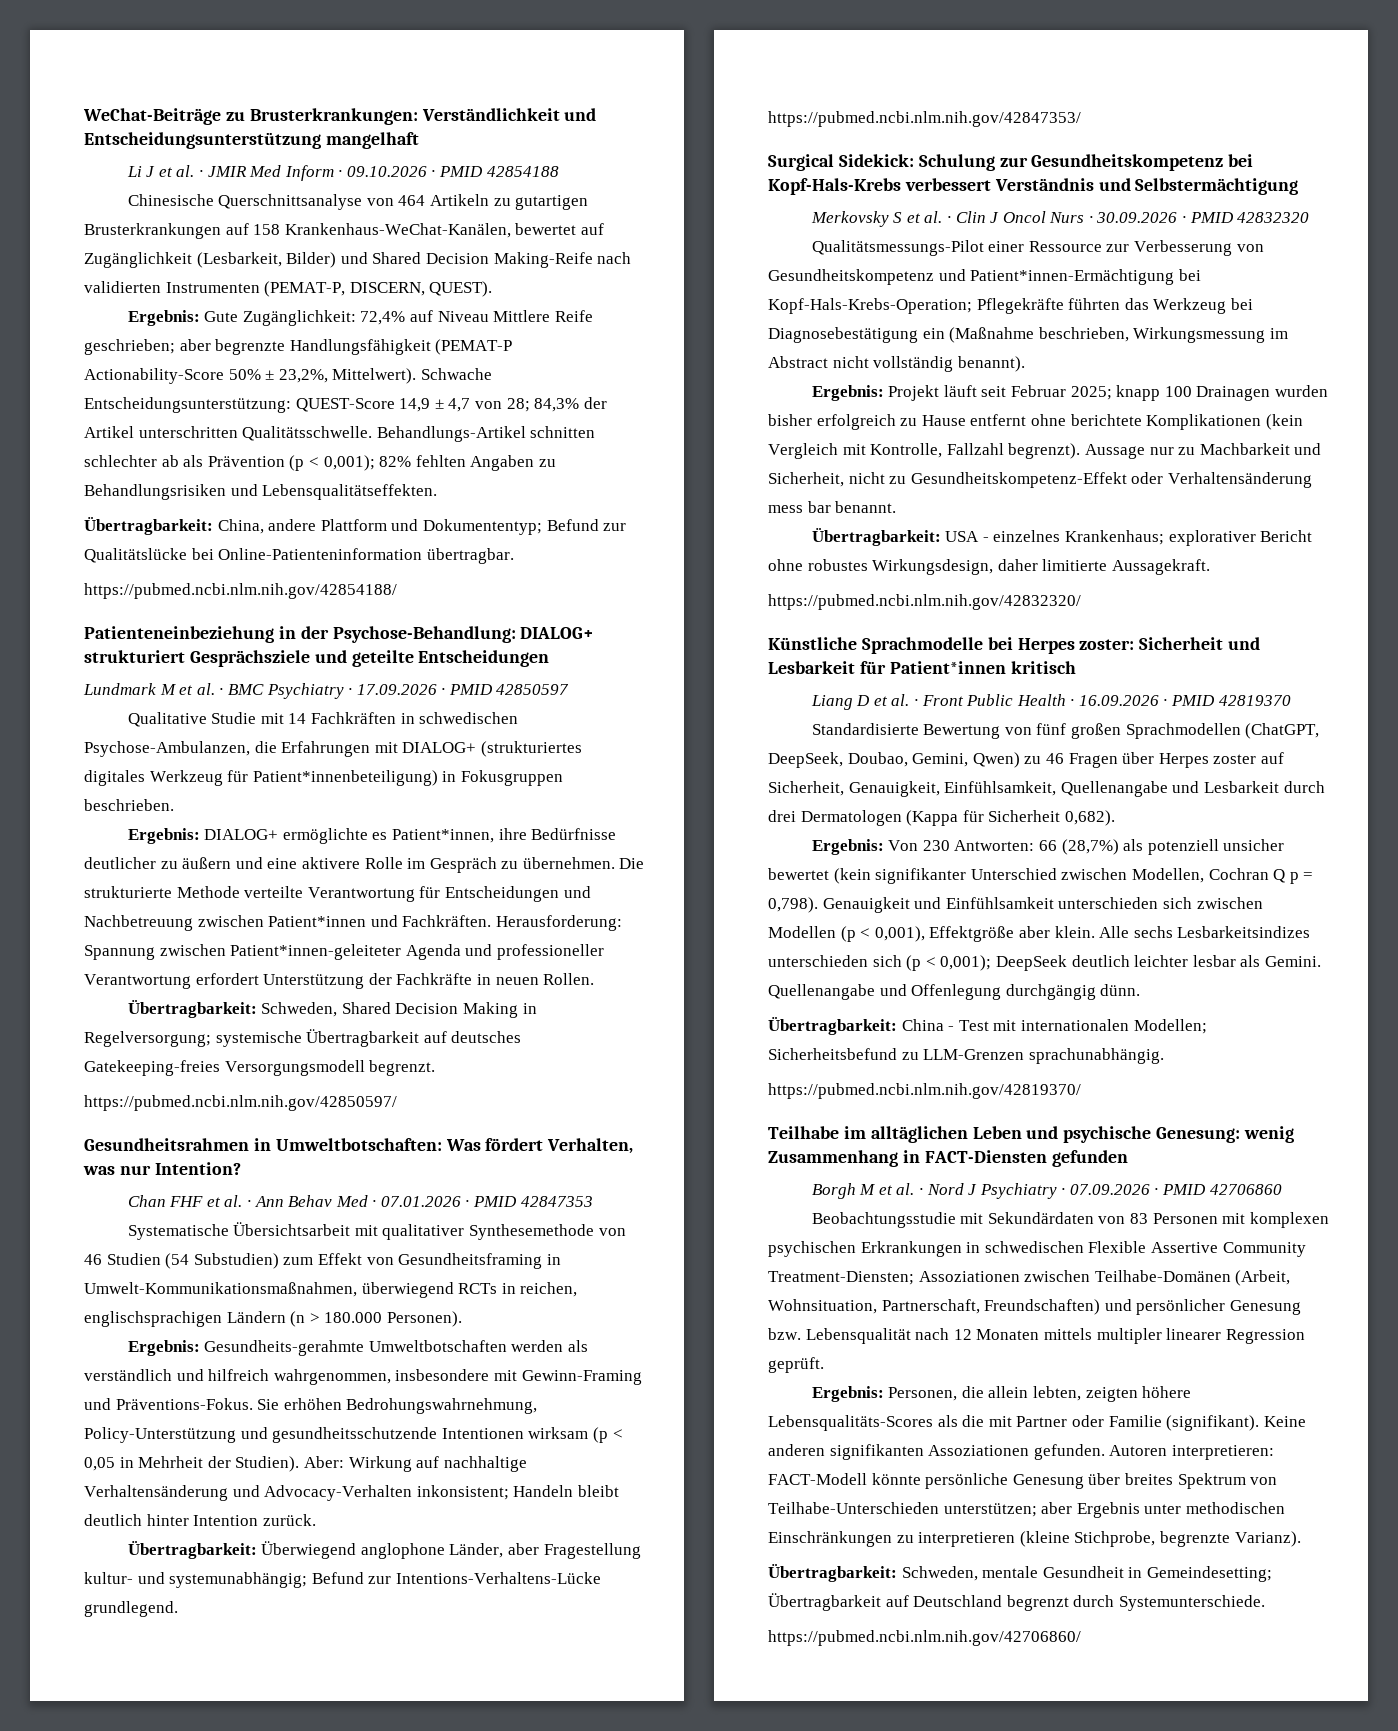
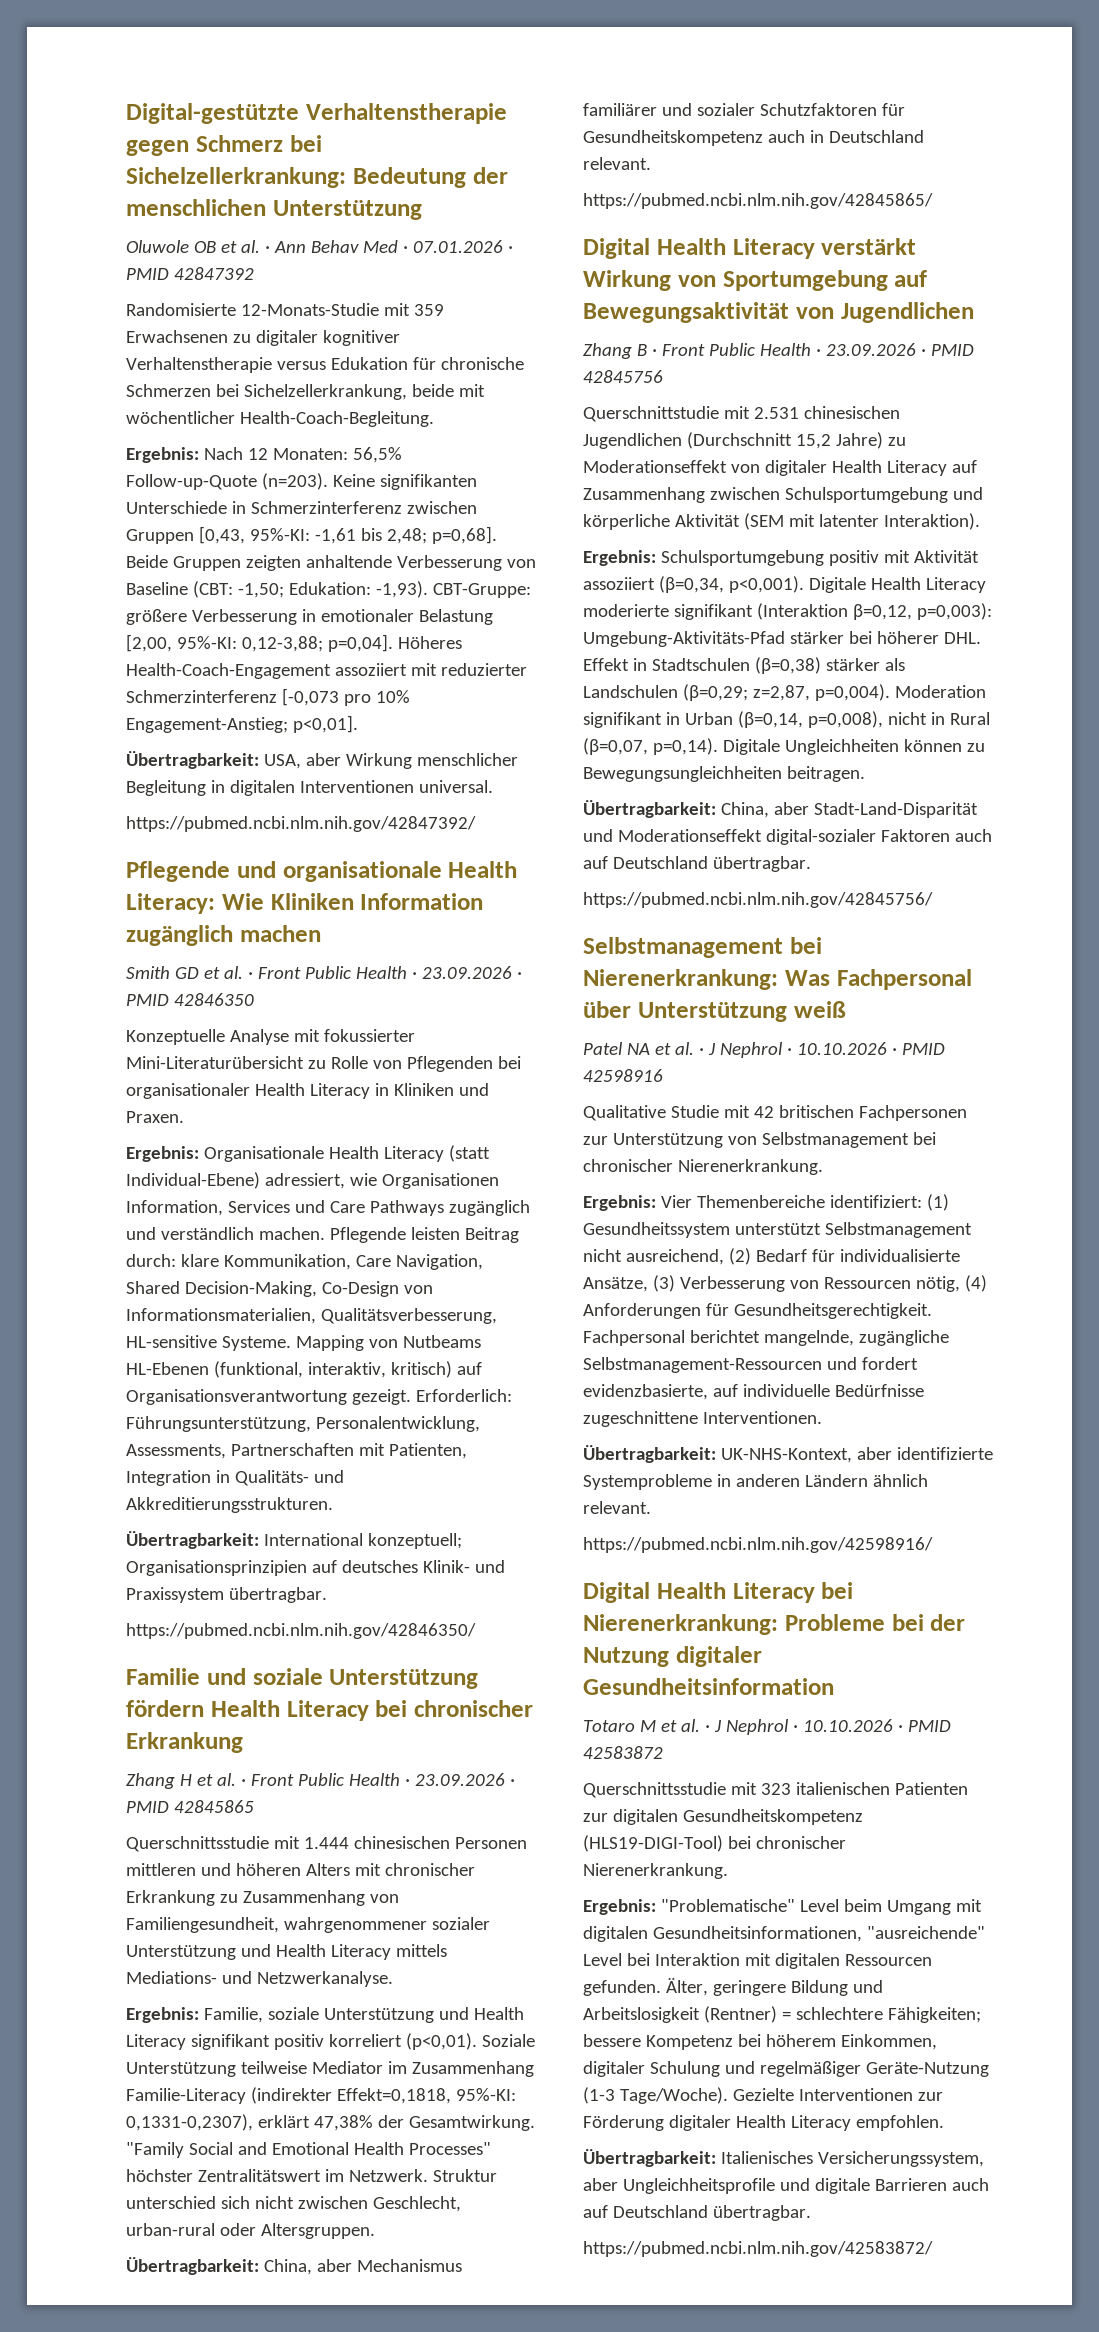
[83,108,597,125] [84,132,419,149] [126,165,559,181] [127,194,589,210] [84,223,604,239] [84,252,632,268] [84,281,493,297] [127,310,593,326] [84,339,513,355] [84,368,492,384] [84,397,607,413] [84,426,596,442] [84,455,556,471] [84,484,438,500] [84,517,627,535] [84,548,514,564] [84,583,397,599] [84,626,595,643] [84,650,550,667] [83,683,570,699] [127,712,519,727] [84,741,582,757] [84,770,563,786] [84,799,174,811] [127,828,617,844] [84,857,645,873] [84,886,591,902] [84,915,622,931] [84,944,604,960] [84,973,595,989] [127,1000,537,1018] [84,1029,522,1047] [84,1060,436,1076] [84,1095,397,1111] [84,1138,634,1154] [83,1162,241,1175] [127,1195,204,1207] WeChat-Beiträge zu Brusterkrankungen: Verständlichkeit und Entscheidungsunterstützung mangelhaft // Li J et al. · JMIR Med Inform · 09.10.2026 · PMID 42854188 // Chinesische Querschnittsanalyse von 464 Artikeln zu gutartigen Brusterkrankungen auf 158 Krankenhaus-WeChat-Kanälen, bewertet auf Zugänglichkeit (Lesbarkeit, Bilder) und Shared Decision Making-Reife nach validierten Instrumenten (PEMAT-P, DISCERN, QUEST). // Ergebnis: Gute Zugänglichkeit: 72,4% auf Niveau Mittlere Reife geschrieben; aber begrenzte Handlungsfähigkeit (PEMAT-P Actionability-Score 50% ± 23,2%, Mittelwert). Schwache Entscheidungsunterstützung: QUEST-Score 14,9 ± 4,7 von 28; 84,3% der Artikel unterschritten Qualitätsschwelle. Behandlungs-Artikel schnitten schlechter ab als Prävention (p < 0,001); 82% fehlten Angaben zu Behandlungsrisiken und Lebensqualitätseffekten. // Übertragbarkeit: China, andere Plattform und Dokumententyp; Befund zur Qualitätslücke bei Online-Patienteninformation übertragbar. // https://pubmed.ncbi.nlm.nih.gov/42854188/ // Patienteneinbeziehung in der Psychose-Behandlung: DIALOG+ strukturiert Gesprächsziele und geteilte Entscheidungen // Lundmark M et al. · BMC Psychiatry · 17.09.2026 · PMID 42850597 // Qualitative Studie mit 14 Fachkräften in schwedischen Psychose-Ambulanzen, die Erfahrungen mit DIALOG+ (strukturiertes digitales Werkzeug für Patient*innenbeteiligung) in Fokusgruppen beschrieben. // Ergebnis: DIALOG+ ermöglichte es Patient*innen, ihre Bedürfnisse deutlicher zu äußern und eine aktivere Rolle im Gespräch zu übernehmen. Die strukturierte Methode verteilte Verantwortung für Entscheidungen und Nachbetreuung zwischen Patient*innen und Fachkräften. Herausforderung: Spannung zwischen Patient*innen-geleiteter Agenda und professioneller Verantwortung erfordert Unterstützung der Fachkräfte in neuen Rollen. // Übertragbarkeit: Schweden, Shared Decision Making in Regelversorgung; systemische Übertragbarkeit auf deutsches Gatekeeping-freies Versorgungsmodell begrenzt. // https://pubmed.ncbi.nlm.nih.gov/42850597/ // Gesundheitsrahmen in Umweltbotschaften: Was fördert Verhalten, was nur Intention? // Chan FHF -> [126,103,507,124] [126,135,322,156] [126,167,508,188] [126,199,422,220] [126,240,216,253] Digital-gestützte Verhaltenstherapie gegen Schmerz bei Sichelzellerkrankung: Bedeutung der menschlichen Unterstützung // Oluwole OB
[520,1196,593,1207] [127,1222,626,1240] [84,1253,561,1269] [84,1282,578,1298] [84,1311,462,1327] [127,1340,588,1356] [84,1369,642,1385] [84,1398,538,1414] [84,1427,623,1443] [84,1456,527,1472] [84,1485,619,1501] [84,1514,316,1526] [127,1541,641,1559] [84,1572,601,1588] [84,1601,178,1617] [768,111,1081,127] [768,154,1254,171] [768,178,1299,195] [810,211,1310,227] [811,240,1264,256] [768,269,1201,285] [768,298,1253,314] [768,327,1288,343] [768,356,1025,372] [811,385,1328,401] [768,414,1303,430] [768,443,1322,459] [768,472,1312,488] [768,501,897,513] [811,528,1313,546] [768,559,1210,575] [768,594,1081,610] [768,637,1261,654] [768,661,1076,674] [810,694,1291,710] [811,723,1320,739] [768,752,1284,768] [768,781,1325,797] [768,810,1115,826] [811,839,1285,855] [768,868,1314,884] [768,897,1263,913] [768,926,1311,942] [768,955,1321,971] [768,984,1141,1000] [768,1017,1207,1035] [768,1048,1164,1064] [768,1083,1081,1099] [768,1126,1295,1143] [768,1150,1128,1167] [811,1183,1282,1199] [811,1212,1329,1228] [768,1241,1306,1257] [768,1270,1291,1286] [768,1299,1301,1315] [768,1328,1305,1344] [768,1357,824,1373] [811,1386,1192,1402] [768,1415,1306,1431] [768,1444,1274,1460] [768,1473,1278,1489] [768,1502,1285,1518] [768,1531,1301,1547] [768,1564,1272,1582] [768,1593,1265,1611] [768,1630,1081,1646] 42847353 // Systematische Übersichtsarbeit mit qualitativer Synthesemethode von 46 Studien (54 Substudien) zum Effekt von Gesundheitsframing in Umwelt-Kommunikationsmaßnahmen, überwiegend RCTs in reichen, englischsprachigen Ländern (n > 180.000 Personen). // Ergebnis: Gesundheits-gerahmte Umweltbotschaften werden als verständlich und hilfreich wahrgenommen, insbesondere mit Gewinn-Framing und Präventions-Fokus. Sie erhöhen Bedrohungswahrnehmung, Policy-Unterstützung und gesundheitsschutzende Intentionen wirksam (p < 0,05 in Mehrheit der Studien). Aber: Wirkung auf nachhaltige Verhaltensänderung und Advocacy-Verhalten inkonsistent; Handeln bleibt deutlich hinter Intention zurück. // Übertragbarkeit: Überwiegend anglophone Länder, aber Fragestellung kultur- und systemunabhängig; Befund zur Intentions-Verhaltens-Lücke grundlegend. // https://pubmed.ncbi.nlm.nih.gov/42847353/ // Surgical Sidekick: Schulung zur Gesundheitskompetenz bei Kopf-Hals-Krebs verbessert Verständnis und Selbstermächtigung // Merkovsky S et al. · Clin J Oncol Nurs · 30.09.2026 · PMID 42832320 // Qualitätsmessungs-Pilot einer Ressource zur Verbesserung von Gesundheitskompetenz und Patient*innen-Ermächtigung bei Kopf-Hals-Krebs-Operation; Pflegekräfte führten das Werkzeug bei Diagnosebestätigung ein (Maßnahme beschrieben, Wirkungsmessung im Abstract nicht vollständig benannt). // Ergebnis: Projekt läuft seit Februar 2025; knapp 100 Drainagen wurden bisher erfolgreich zu Hause entfernt ohne berichtete Komplikationen (kein Vergleich mit Kontrolle, Fallzahl begrenzt). Aussage nur zu Machbarkeit und Sicherheit, nicht zu Gesundheitskompetenz-Effekt oder Verhaltensänderung mess bar benannt. // Übertragbarkeit: USA - einzelnes Krankenhaus; explorativer Bericht ohne robustes Wirkungsdesign, daher limitierte Aussagekraft. // https://pubmed.ncbi.nlm.nih.gov/42832320/ // Künstliche Sprachmodelle bei Herpes zoster: Sicherheit und Lesbarkeit für Patient*innen kritisch // Liang D et al. · Front Public Health · 16.09.2026 · PMID 42819370 // Standardisierte Bewertung von fünf großen Sprachmodellen (ChatGPT, DeepSeek, Doubao, Gemini, Qwen) zu 46 Fragen über Herpes zoster auf Sicherheit, Genauigkeit, Einfühlsamkeit, Quellenangabe und Lesbarkeit durch drei Dermatologen (Kappa für Sicherheit 0,682). // Ergebnis: Von 230 Antworten: 66 (28,7%) als potenziell unsicher bewertet (kein signifikanter Unterschied zwischen Modellen, Cochran Q p = 0,798). Genauigkeit und Einfühlsamkeit unterschieden sich zwischen Modellen (p < 0,001), Effektgröße aber klein. Alle sechs Lesbarkeitsindizes unterschieden sich (p < 0,001); DeepSeek deutlich leichter lesbar als Gemini. Quellenangabe und Offenlegung durchgängig dünn. // Übertragbarkeit: China - Test mit internationalen Modellen; Sicherheitsbefund zu LLM-Grenzen sprachunabhängig. // https://pubmed.ncbi.nlm.nih.gov/42819370/ // Teilhabe im alltäglichen Leben und psychische Genesung: wenig Zusammenhang in FACT-Diensten gefunden // Borgh M et al. · Nord J Psychiatry · 07.09.2026 · PMID 42706860 // Beobachtungsstudie mit Sekundärdaten von 83 Personen mit komplexen psychischen Erkrankungen in schwedischen Flexible Assertive Community Treatment-Diensten; Assoziationen zwischen Teilhabe-Domänen (Arbeit, Wohnsituation, Partnerschaft, Freundschaften) und persönlicher Genesung bzw. Lebensqualität nach 12 Monaten mittels multipler linearer Regression geprüft. // Ergebnis: Personen, die allein lebten, zeigten höhere Lebensqualitäts-Scores als die mit Partner oder Familie (signifikant). Keine anderen signifikanten Assoziationen gefunden. Autoren interpretieren: FACT-Modell könnte persönliche Genesung über breites Spektrum von Teilhabe-Unterschieden unterstützen; aber Ergebnis unter methodischen Einschränkungen zu interpretieren (kleine Stichprobe, begrenzte Varianz). // Übertragbarkeit: Schweden, mentale Gesundheit in Gemeindesetting; Übertragbarkeit auf Deutschland begrenzt durch Systemunterschiede. // https://pubmed.ncbi.nlm.nih.gov/42706860/ -> [173,267,254,280] [126,303,444,316] [126,330,400,346] [126,357,524,373] [126,384,485,400] [126,411,434,427] [126,447,402,463] [126,473,477,490] [126,501,477,514] [126,526,497,544] [126,555,536,571] [126,581,531,598] [126,609,493,625] [126,634,462,652] [126,663,527,679] [126,688,410,706] [126,715,358,733] [126,751,518,769] [126,780,493,796] [126,816,476,832] [126,861,518,882] [126,893,484,914] [126,925,321,946] [126,966,522,979] [126,993,254,1006] [126,1029,415,1045] [126,1056,521,1072] [126,1083,489,1099] [126,1111,184,1123] [126,1145,490,1162] [126,1172,499,1189] [126,1200,530,1216] [126,1227,519,1243] [126,1254,483,1270] [126,1281,433,1297] [126,1308,497,1324] [126,1335,481,1351] [126,1361,482,1378] [126,1389,512,1405] [126,1416,480,1432] [126,1443,467,1459] [126,1470,344,1486] [126,1497,333,1513] [126,1531,462,1549] [126,1560,505,1576] [126,1587,327,1603] [126,1623,476,1639] [126,1668,479,1689] [126,1700,533,1721] [126,1732,243,1753] [126,1773,515,1789] [126,1800,254,1813] [126,1836,527,1852] [126,1863,475,1876] [126,1890,399,1906] [126,1917,490,1933] [126,1944,447,1960] [126,1971,393,1987] [126,2007,524,2023] [126,2033,535,2050] [126,2061,534,2077] [126,2087,516,2104] [126,2114,535,2131] [126,2142,491,2158] [126,2169,497,2182] [126,2196,461,2212] [126,2223,375,2239] [126,2257,462,2275] [583,103,905,116] [583,130,924,146] [583,157,651,170] [583,193,933,209] [583,238,917,259] [583,270,928,291] [583,302,974,323] [583,343,974,359] [583,370,663,383] [583,406,900,422] [583,432,906,449] [583,460,977,476] [583,487,983,503] [583,513,980,530] [583,550,979,566] [583,576,986,593] [583,603,992,620] [583,631,981,647] [583,657,905,674] [583,684,986,701] [583,711,990,728] [583,738,985,755] [583,766,865,782] [583,800,978,818] [583,829,992,845] [583,856,811,872] [583,892,933,908] [583,937,822,958] [583,969,972,990] [583,1001,846,1022] [583,1042,945,1058] [583,1069,663,1082] [583,1105,967,1121] [583,1132,936,1148] [583,1159,823,1175] [583,1194,949,1211] [583,1222,972,1238] [583,1248,960,1265] [583,1275,987,1292] [583,1303,932,1319] [583,1330,949,1346] [583,1357,918,1373] [583,1384,924,1400] [583,1411,822,1427] [583,1445,993,1463] [583,1474,928,1490] [583,1501,651,1514] [583,1537,933,1553] [583,1582,854,1603] [583,1614,966,1635] [583,1646,762,1667] [583,1678,834,1695] [583,1719,951,1735] [583,1746,663,1759] [583,1782,968,1798] [583,1809,863,1825] [583,1835,846,1852] [583,1863,728,1879] [583,1899,982,1915] [583,1926,985,1942] [583,1953,932,1969] [583,1978,883,1996] [583,2006,981,2023] [583,2034,937,2050] [583,2061,989,2077] [583,2087,943,2104] [583,2115,944,2131] [583,2149,984,2167] [583,2178,989,2194] [583,2205,811,2221] [583,2241,933,2257] 42847392 // Randomisierte 12-Monats-Studie mit 359 Erwachsenen zu digitaler kognitiver Verhaltenstherapie versus Edukation für chronische Schmerzen bei Sichelzellerkrankung, beide mit wöchentlicher Health-Coach-Begleitung. // Ergebnis: Nach 12 Monaten: 56,5% Follow-up-Quote (n=203). Keine signifikanten Unterschiede in Schmerzinterferenz zwischen Gruppen [0,43, 95%-KI: -1,61 bis 2,48; p=0,68]. Beide Gruppen zeigten anhaltende Verbesserung von Baseline (CBT: -1,50; Edukation: -1,93). CBT-Gruppe: größere Verbesserung in emotionaler Belastung [2,00, 95%-KI: 0,12-3,88; p=0,04]. Höheres Health-Coach-Engagement assoziiert mit reduzierter Schmerzinterferenz [-0,073 pro 10% Engagement-Anstieg; p<0,01]. // Übertragbarkeit: USA, aber Wirkung menschlicher Begleitung in digitalen Interventionen universal. // https://pubmed.ncbi.nlm.nih.gov/42847392/ // Pflegende und organisationale Health Literacy: Wie Kliniken Information zugänglich machen // Smith GD et al. · Front Public Health · 23.09.2026 · PMID 42846350 // Konzeptuelle Analyse mit fokussierter Mini-Literaturübersicht zu Rolle von Pflegenden bei organisationaler Health Literacy in Kliniken und Praxen. // Ergebnis: Organisationale Health Literacy (statt Individual-Ebene) adressiert, wie Organisationen Information, Services und Care Pathways zugänglich und verständlich machen. Pflegende leisten Beitrag durch: klare Kommunikation, Care Navigation, Shared Decision-Making, Co-Design von Informationsmaterialien, Qualitätsverbesserung, HL-sensitive Systeme. Mapping von Nutbeams HL-Ebenen (funktional, interaktiv, kritisch) auf Organisationsverantwortung gezeigt. Erforderlich: Führungsunterstützung, Personalentwicklung, Assessments, Partnerschaften mit Patienten, Integration in Qualitäts- und Akkreditierungsstrukturen. // Übertragbarkeit: International konzeptuell; Organisationsprinzipien auf deutsches Klinik- und Praxissystem übertragbar. // https://pubmed.ncbi.nlm.nih.gov/42846350/ // Familie und soziale Unterstützung fördern Health Literacy bei chronischer Erkrankung // Zhang H et al. · Front Public Health · 23.09.2026 · PMID 42845865 // Querschnittsstudie mit 1.444 chinesischen Personen mittleren und höheren Alters mit chronischer Erkrankung zu Zusammenhang von Familiengesundheit, wahrgenommener sozialer Unterstützung und Health Literacy mittels Mediations- und Netzwerkanalyse. // Ergebnis: Familie, soziale Unterstützung und Health Literacy signifikant positiv korreliert (p<0,01). Soziale Unterstützung teilweise Mediator im Zusammenhang Familie-Literacy (indirekter Effekt=0,1818, 95%-KI: 0,1331-0,2307), erklärt 47,38% der Gesamtwirkung. "Family Social and Emotional Health Processes" höchster Zentralitätswert im Netzwerk. Struktur unterschied sich nicht zwischen Geschlecht, urban-rural oder Altersgruppen. // Übertragbarkeit: China, aber Mechanismus familiärer und sozialer Schutzfaktoren für Gesundheitskompetenz auch in Deutschland relevant. // https://pubmed.ncbi.nlm.nih.gov/42845865/ // Digital Health Literacy verstärkt Wirkung von Sportumgebung auf Bewegungsaktivität von Jugendlichen // Zhang B · Front Public Health · 23.09.2026 · PMID 42845756 // Querschnittstudie mit 2.531 chinesischen Jugendlichen (Durchschnitt 15,2 Jahre) zu Moderationseffekt von digitaler Health Literacy auf Zusammenhang zwischen Schulsportumgebung und körperliche Aktivität (SEM mit latenter Interaktion). // Ergebnis: Schulsportumgebung positiv mit Aktivität assoziiert (β=0,34, p<0,001). Digitale Health Literacy moderierte signifikant (Interaktion β=0,12, p=0,003): Umgebung-Aktivitäts-Pfad stärker bei höherer DHL. Effekt in Stadtschulen (β=0,38) stärker als Landschulen (β=0,29; z=2,87, p=0,004). Moderation signifikant in Urban (β=0,14, p=0,008), nicht in Rural (β=0,07, p=0,14). Digitale Ungleichheiten können zu Bewegungsungleichheiten beitragen. // Übertragbarkeit: China, aber Stadt-Land-Disparität und Moderationseffekt digital-sozialer Faktoren auch auf Deutschland übertragbar. // https://pubmed.ncbi.nlm.nih.gov/42845756/ // Selbstmanagement bei Nierenerkrankung: Was Fachpersonal über Unterstützung weiß // Patel NA et al. · J Nephrol · 10.10.2026 · PMID 42598916 // Qualitative Studie mit 42 britischen Fachpersonen zur Unterstützung von Selbstmanagement bei chronischer Nierenerkrankung. // Ergebnis: Vier Themenbereiche identifiziert: (1) Gesundheitssystem unterstützt Selbstmanagement nicht ausreichend, (2) Bedarf für individualisierte Ansätze, (3) Verbesserung von Ressourcen nötig, (4) Anforderungen für Gesundheitsgerechtigkeit. Fachpersonal berichtet mangelnde, zugängliche Selbstmanagement-Ressourcen und fordert evidenzbasierte, auf individuelle Bedürfnisse zugeschnittene Interventionen. // Übertragbarkeit: UK-NHS-Kontext, aber identifizierte Systemprobleme in anderen Ländern ähnlich relevant. // https://pubmed.ncbi.nlm.nih.gov/42598916/ // Digital Health Literacy bei Nierenerkrankung: Probleme bei der Nutzung digitaler Gesundheitsinformation // Totaro M et al. · J Nephrol · 10.10.2026 · PMID 42583872 // Querschnittsstudie mit 323 italienischen Patienten zur digitalen Gesundheitskompetenz (HLS19-DIGI-Tool) bei chronischer Nierenerkrankung. // Ergebnis: "Problematische" Level beim Umgang mit digitalen Gesundheitsinformationen, "ausreichende" Level bei Interaktion mit digitalen Ressourcen gefunden. Älter, geringere Bildung und Arbeitslosigkeit (Rentner) = schlechtere Fähigkeiten; bessere Kompetenz bei höherem Einkommen, digitaler Schulung und regelmäßiger Geräte-Nutzung (1-3 Tage/Woche). Gezielte Interventionen zur Förderung digitaler Health Literacy empfohlen. // Übertragbarkeit: Italienisches Versicherungssystem, aber Ungleichheitsprofile und digitale Barrieren auch auf Deutschland übertragbar. // https://pubmed.ncbi.nlm.nih.gov/42583872/

